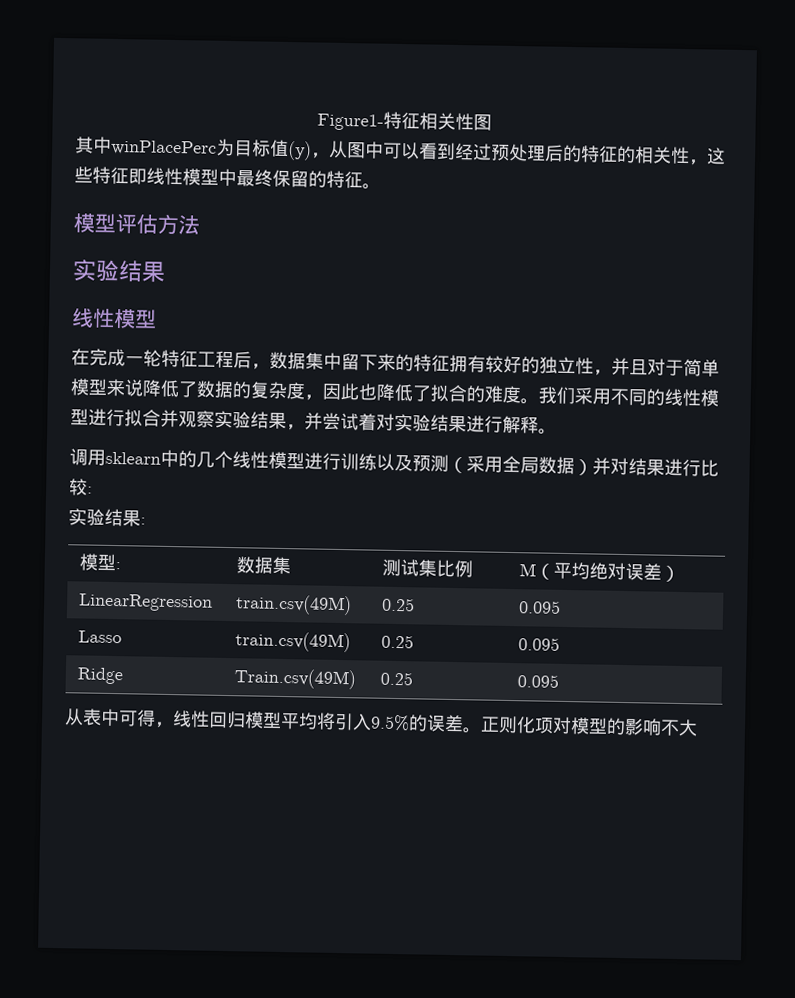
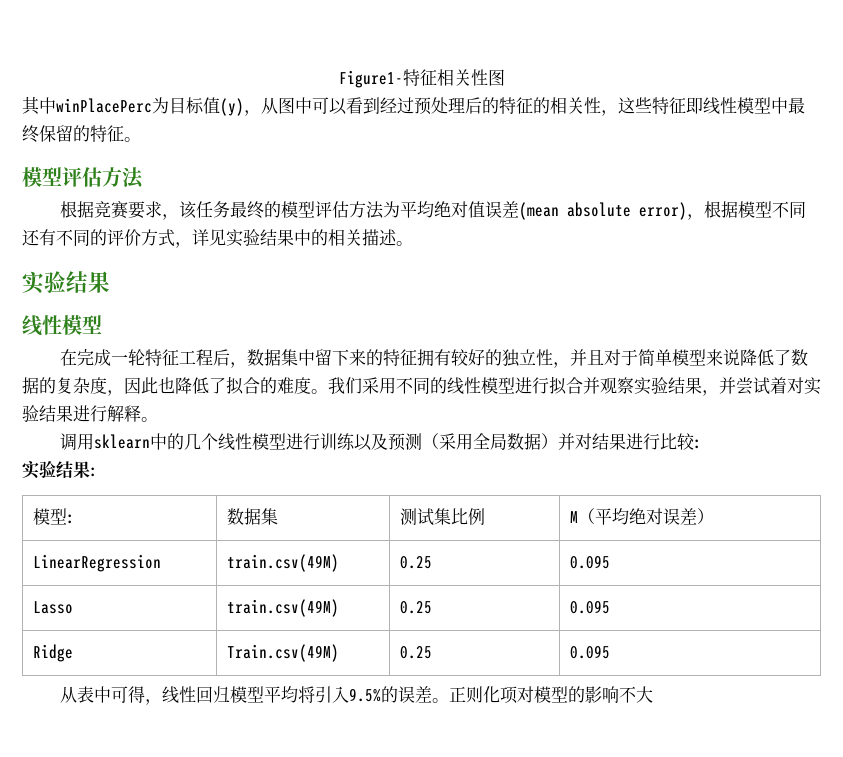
(200, 225) none -> [59,201,806,220] [22,229,413,248] // 根据竞赛要求，该任务最终的模型评估方法为平均绝对值误差(mean absolute error)，根据模型不同还有不同的评价方式，详见实验结果中的相关描述。

